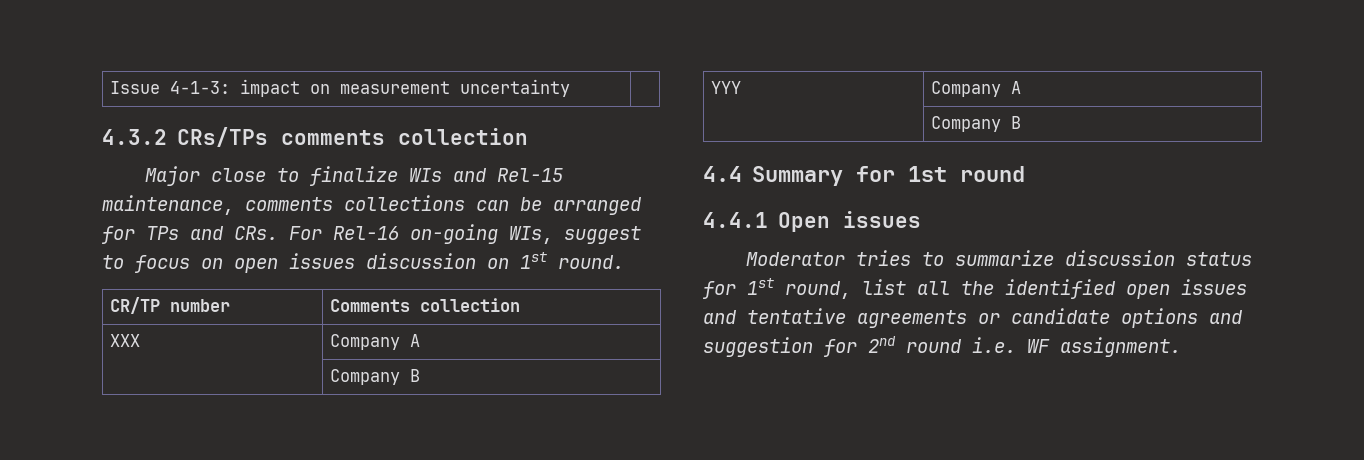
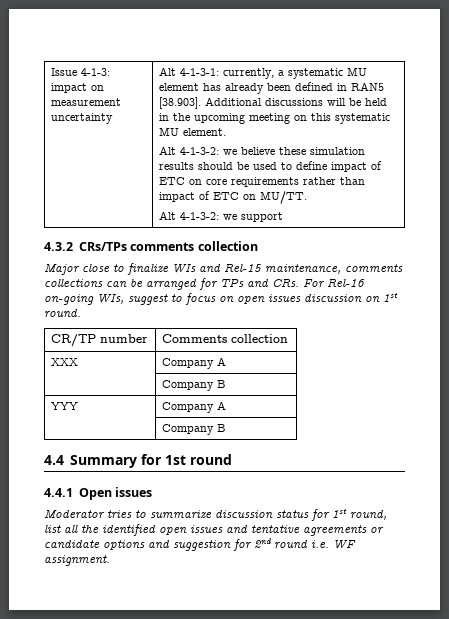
(570, 88) none -> [159,67,368,79] [159,82,385,94] [159,97,388,109] [159,113,391,124] [159,127,227,136] [159,146,366,155] [159,161,383,172] [159,177,366,187] [159,191,308,204] [159,211,284,222] Alt 4-1-3-1: currently, a systematic MU element has already been defined in RAN5 [38.903]. Additional discussions will be held in the upcoming meeting on this systematic MU element. // Alt 4-1-3-2: we believe these simulation results should be used to define impact of ETC on core requirements rather than impact of ETC on MU/TT. // Alt 4-1-3-2: we support

